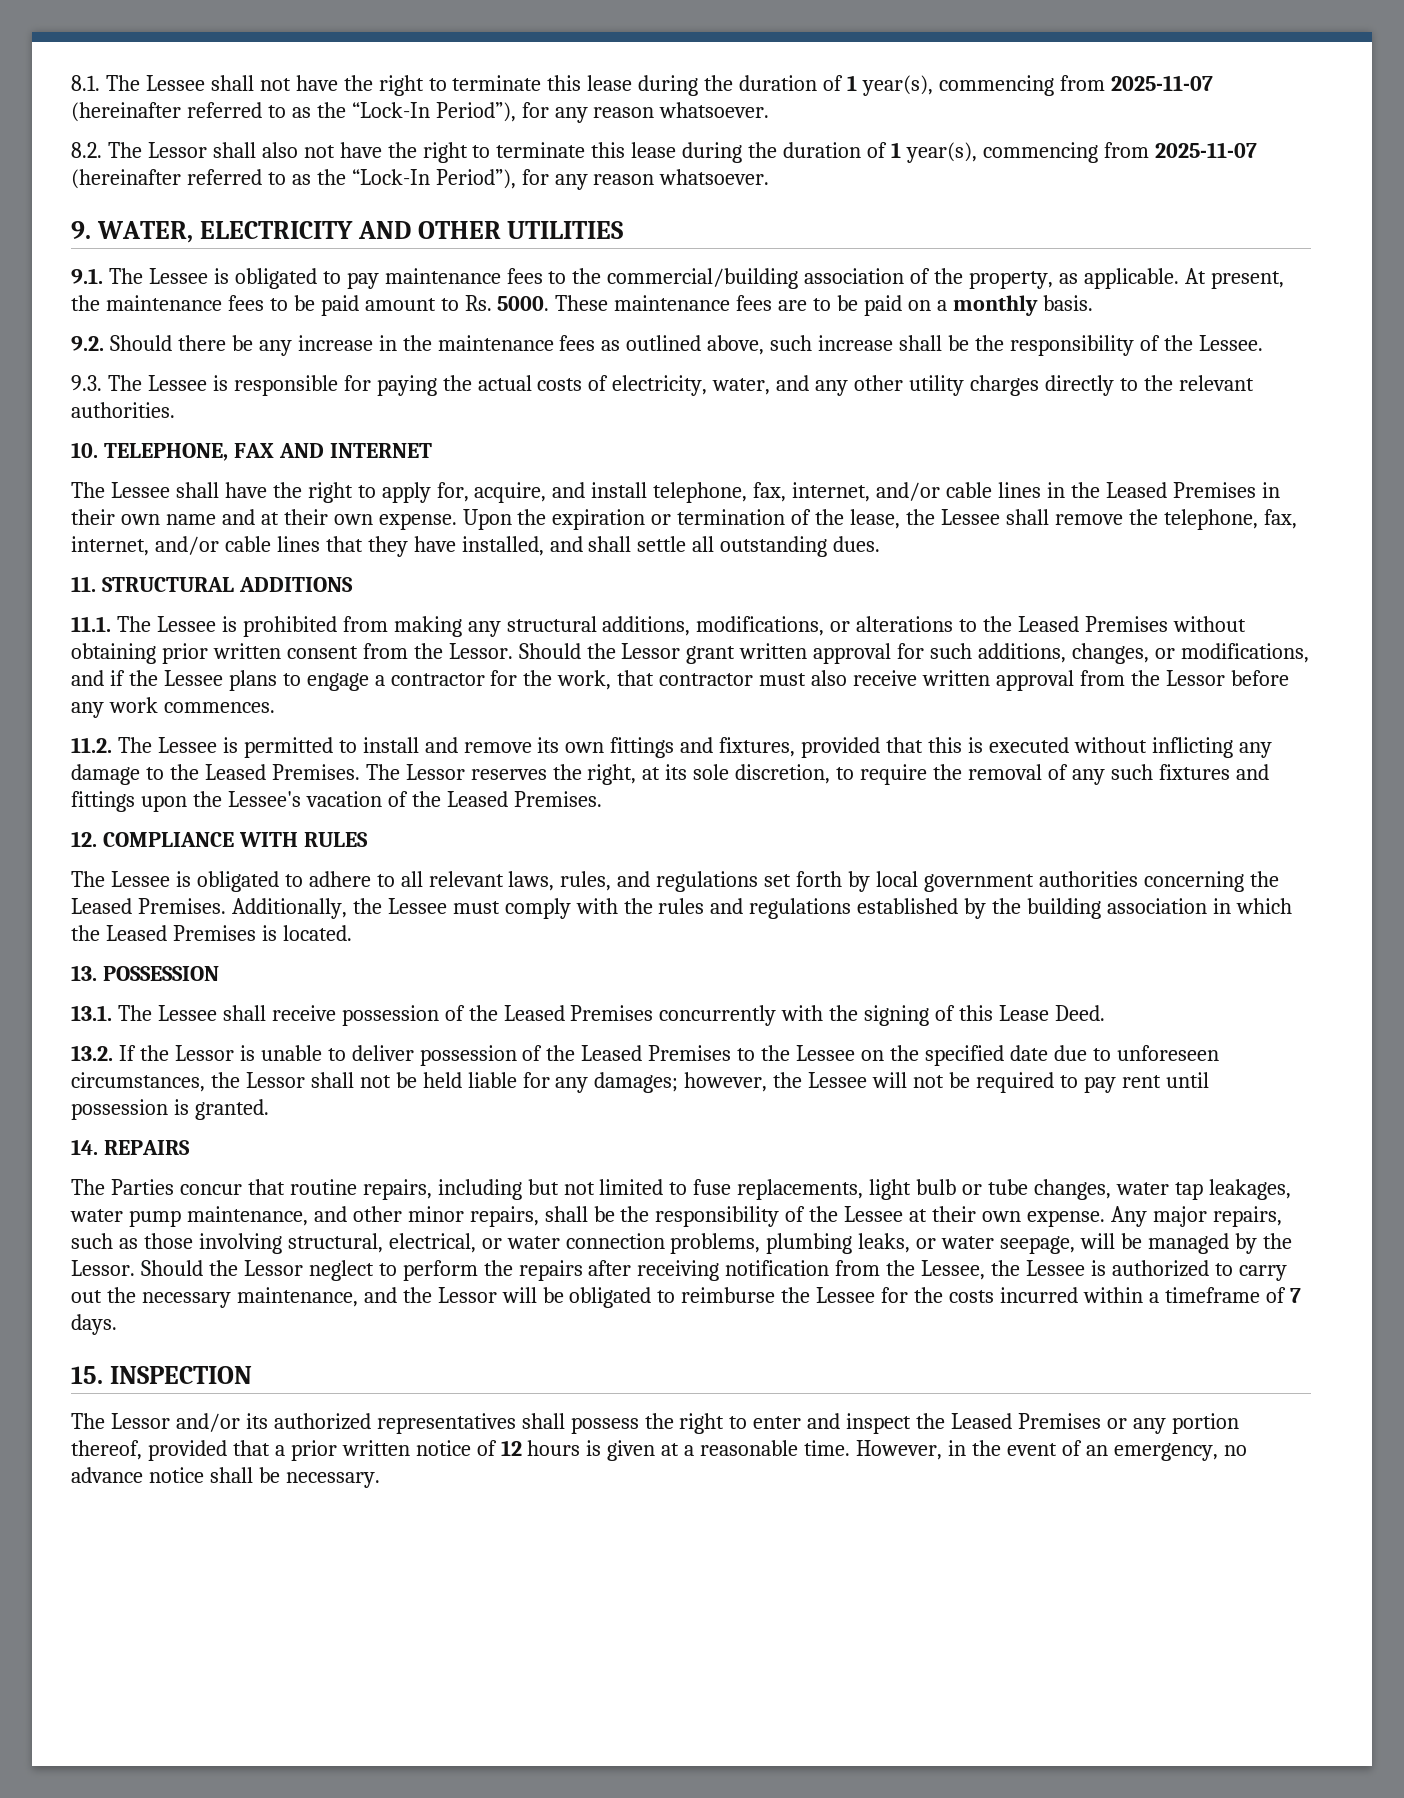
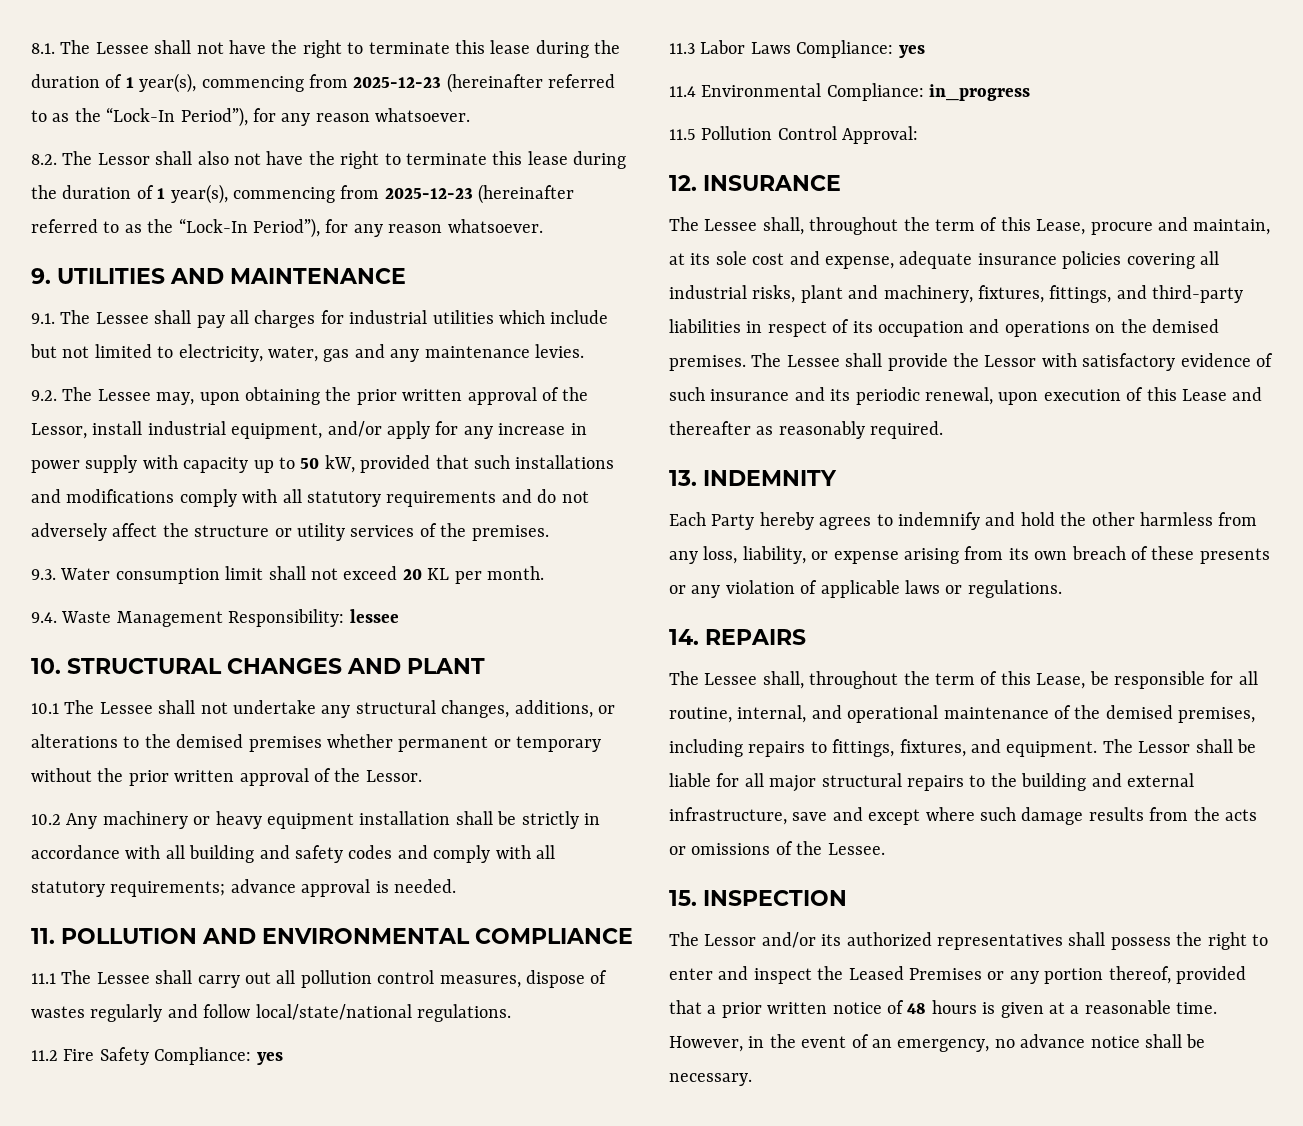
[1110,75,1213,91] 2025-11-07 -> [353,77,442,88] 2025-12-23
[1154,142,1257,158] 2025-11-07 -> [384,188,473,199] 2025-12-23
[96,221,624,243] [71,268,1284,289] [71,295,1093,316] [71,335,1263,356] WATER, ELECTRICITY AND OTHER UTILITIES // 9.1. The Lessee is obligated to pay maintenance fees to the commercial/building association of the property, as applicable. At present, the maintenance fees to be paid amount to Rs. 5000. These maintenance fees are to be paid on a monthly basis. // 9.2. Should there be any increase in the maintenance fees as outlined above, such increase shall be the responsibility of the Lessee. -> [57,268,406,284] [31,310,609,328] [30,344,584,362] [31,387,589,405] [31,421,587,439] [31,455,615,473] [31,489,589,507] [31,523,549,541] UTILITIES AND MAINTENANCE // 9.1. The Lessee shall pay all charges for industrial utilities which include but not limited to electricity, water, gas and any maintenance levies. // 9.2. The Lessee may, upon obtaining the prior written approval of the Lessor, install industrial equipment, and/or apply for any increase in power supply with capacity up to 50 kW, provided that such installations and modifications comply with all statutory requirements and do not adversely affect the structure or utility services of the premises.
[107,375,1254,396] [71,402,175,418] [71,442,432,461] [71,482,1280,503] [71,509,1297,530] [71,536,881,557] [71,576,353,592] [71,616,1246,637] [71,643,1309,664] [71,670,1289,691] [71,697,275,718] [71,737,1272,758] [71,764,1269,785] [71,791,602,812] [71,831,368,847] [71,871,1279,892] [71,898,1292,919] [71,925,352,941] [71,965,219,981] [71,1005,1105,1026] [71,1045,1219,1066] [71,1072,1209,1093] [71,1099,269,1120] [71,1139,190,1155] [71,1179,1291,1200] [70,1206,1282,1227] [71,1233,1292,1254] [71,1260,1287,1281] [71,1287,1301,1308] [71,1314,117,1335] The Lessee is responsible for paying the actual costs of electricity, water, and any other utility charges directly to the relevant authorities. // 10. TELEPHONE, FAX AND INTERNET // The Lessee shall have the right to apply for, acquire, and install telephone, fax, internet, and/or cable lines in the Leased Premises in their own name and at their own expense. Upon the expiration or termination of the lease, the Lessee shall remove the telephone, fax, internet, and/or cable lines that they have installed, and shall settle all outstanding dues. // 11. STRUCTURAL ADDITIONS // 11.1. The Lessee is prohibited from making any structural additions, modifications, or alterations to the Leased Premises without obtaining prior written consent from the Lessor. Should the Lessor grant written approval for such additions, changes, or modifications, and if the Lessee plans to engage a contractor for the work, that contractor must also receive written approval from the Lessor before any work commences. // 11.2. The Lessee is permitted to install and remove its own fittings and fixtures, provided that this is executed without inflicting any damage to the Leased Premises. The Lessor reserves the right, at its sole discretion, to require the removal of any such fixtures and fittings upon the Lessee's vacation of the Leased Premises. // 12. COMPLIANCE WITH RULES // The Lessee is obligated to adhere to all relevant laws, rules, and regulations set forth by local government authorities concerning the Leased Premises. Additionally, the Lessee must comply with the rules and regulations established by the building association in which the Leased Premises is located. // 13. POSSESSION // 13.1. The Lessee shall receive possession of the Leased Premises concurrently with the signing of this Lease Deed. // 13.2. If the Lessor is unable to deliver possession of the Leased Premises to the Lessee on the specified date due to unforeseen circumstances, the Lessor shall not be held liable for any damages; however, the Lessee will not be required to pay rent until possession is granted. // 14. REPAIRS // The Parties concur that routine repairs, including but not limited to fuse replacements, light bulb or tube changes, water tap leakages, water pump maintenance, and other minor repairs, shall be the responsibility of the Lessee at their own expense. Any major repairs, such as those involving structural, electrical, or water connection problems, plumbing leaks, or water seepage, will be managed by the Lessor. Should the Lessor neglect to perform the repairs after receiving notification from the Lessee, the Lessee is authorized to carry out the necessary maintenance, and the Lessor will be obligated to reimburse the Lessee for the costs incurred within a timeframe of 7 days. -> [60,566,544,584] [31,609,399,627] [31,658,485,674] [31,700,615,718] [31,734,602,752] [31,768,422,786] [31,811,600,829] [31,845,555,863] [31,879,456,897] [31,928,633,944] [31,970,608,988] [31,1004,511,1022] [31,1047,283,1065] [669,40,925,58] [669,83,1031,101] [669,126,919,144] [669,175,841,191] [669,217,1271,235] [669,251,1219,269] [669,285,1244,303] [669,319,1219,337] [669,353,1273,371] [669,387,1263,405] [669,421,944,439] [669,470,837,486] [669,512,1258,530] [669,546,1270,564] [669,580,1062,598] [669,629,806,645] [669,671,1258,689] [669,705,1256,723] [669,739,1256,757] [669,773,1194,792] [669,807,1257,825] [669,841,885,855] Water consumption limit shall not exceed 20 KL per month. // 9.4. Waste Management Responsibility: lessee // 10. STRUCTURAL CHANGES AND PLANT // 10.1 The Lessee shall not undertake any structural changes, additions, or alterations to the demised premises whether permanent or temporary without the prior written approval of the Lessor. // 10.2 Any machinery or heavy equipment installation shall be strictly in accordance with all building and safety codes and comply with all statutory requirements; advance approval is needed. // 11. POLLUTION AND ENVIRONMENTAL COMPLIANCE // 11.1 The Lessee shall carry out all pollution control measures, dispose of wastes regularly and follow local/state/national regulations. // 11.2 Fire Safety Compliance: yes // 11.3 Labor Laws Compliance: yes // 11.4 Environmental Compliance: in_progress // 11.5 Pollution Control Approval: // 12. INSURANCE // The Lessee shall, throughout the term of this Lease, procure and maintain, at its sole cost and expense, adequate insurance policies covering all industrial risks, plant and machinery, fixtures, fittings, and third-party liabilities in respect of its occupation and operations on the demised premises. The Lessee shall provide the Lessor with satisfactory evidence of such insurance and its periodic renewal, upon execution of this Lease and thereafter as reasonably required. // 13. INDEMNITY // Each Party hereby agrees to indemnify and hold the other harmless from any loss, liability, or expense arising from its own breach of these presents or any violation of applicable laws or regulations. // 14. REPAIRS // The Lessee shall, throughout the term of this Lease, be responsible for all routine, internal, and operational maintenance of the demised premises, including repairs to fittings, fixtures, and equipment. The Lessor shall be liable for all major structural repairs to the building and external infrastructure, save and except where such damage results from the acts or omissions of the Lessee.
[500,1440,522,1456] 12 -> [907,1003,927,1014] 48

